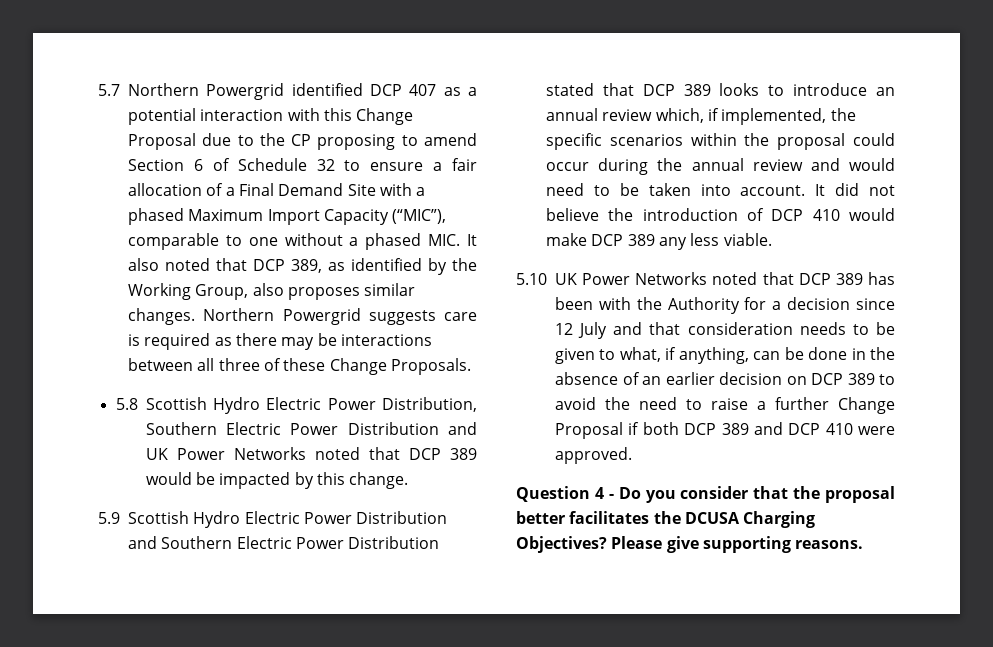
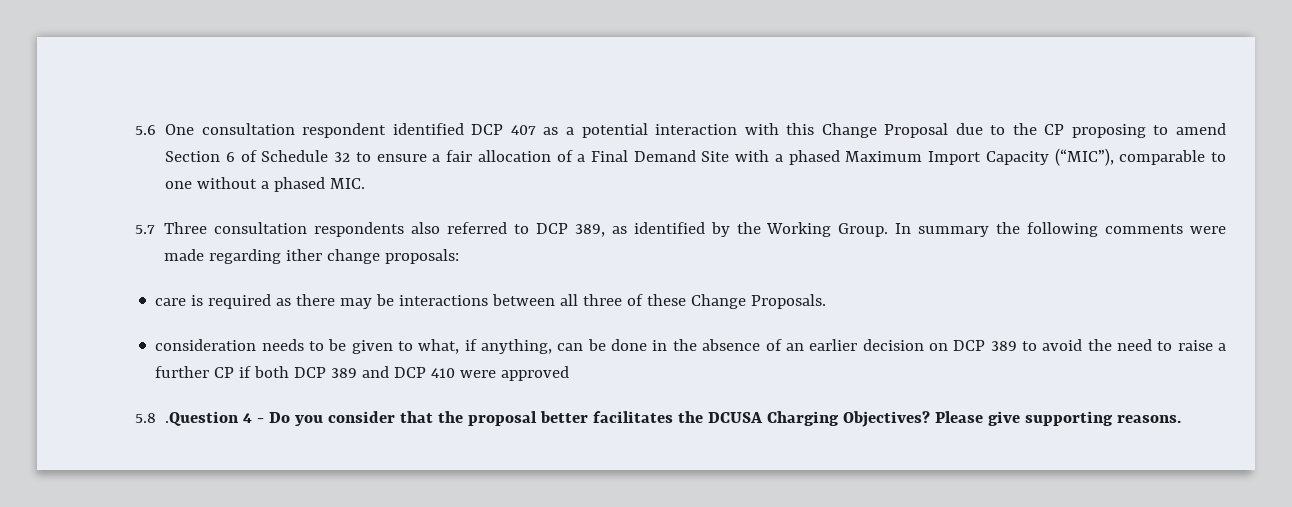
[98,83,285,100] 5.7 Northern Powergrid -> [135,123,387,138] 5.6 One consultation respondent
[466,234,477,246] [128,258,247,271] It also noted that -> [135,222,529,237] // 5.7 Three consultation respondents also referred to
[195,283,416,300] [128,308,436,325] Group, also proposes similar changes. Northern Powergrid suggests -> [838,222,1227,237] [164,249,460,264] Group. In summary the following comments were made regarding ither change proposals: //
[115,397,477,414] [145,422,477,435] [145,447,477,460] [145,472,409,489] [98,511,448,528] [128,536,440,549] [546,83,895,96] [546,108,856,125] [546,133,895,150] [546,158,895,175] [546,183,895,196] [546,208,895,221] [546,233,772,250] [516,272,895,285] [555,297,895,314] [555,322,681,339] 5.8 Scottish Hydro Electric Power Distribution, Southern Electric Power Distribution and UK Power Networks noted that DCP 389 would be impacted by this change. // 5.9 Scottish Hydro Electric Power Distribution and Southern Electric Power Distribution stated that DCP 389 looks to introduce an annual review which, if implemented, the specific scenarios within the proposal could occur during the annual review and would need to be taken into account. It did not believe the introduction of DCP 410 would make DCP 389 any less viable. // 5.10 UK Power Networks noted that DCP 389 has been with the Authority for a decision since 12 July and that -> (827, 301) none
[838,397,895,414] [555,422,623,439] Change Proposal -> [214,367,235,378] CP
[555,447,632,464] [516,486,590,502] approved. // Question -> [501,366,570,381] [135,411,240,426] approved // 5.8 .Question

